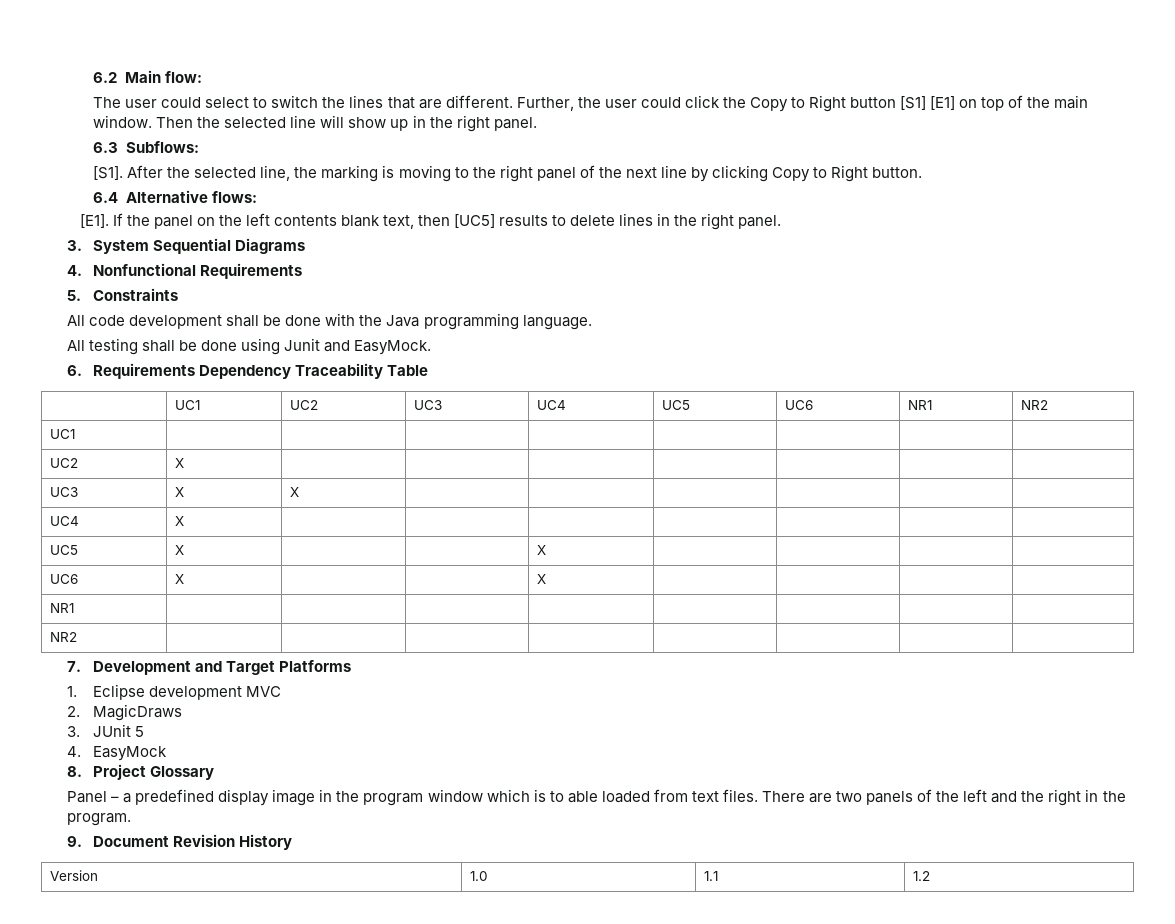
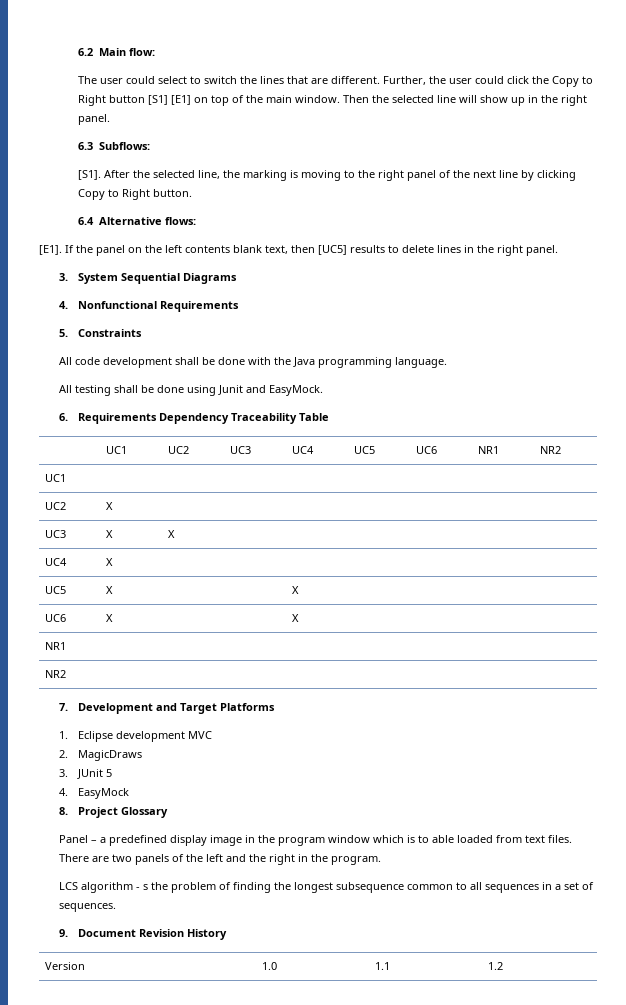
(132, 819) none -> [58,882,594,893] [58,903,116,912] // LCS algorithm - s the problem of finding the longest subsequence common to all sequences in a set of sequences.

